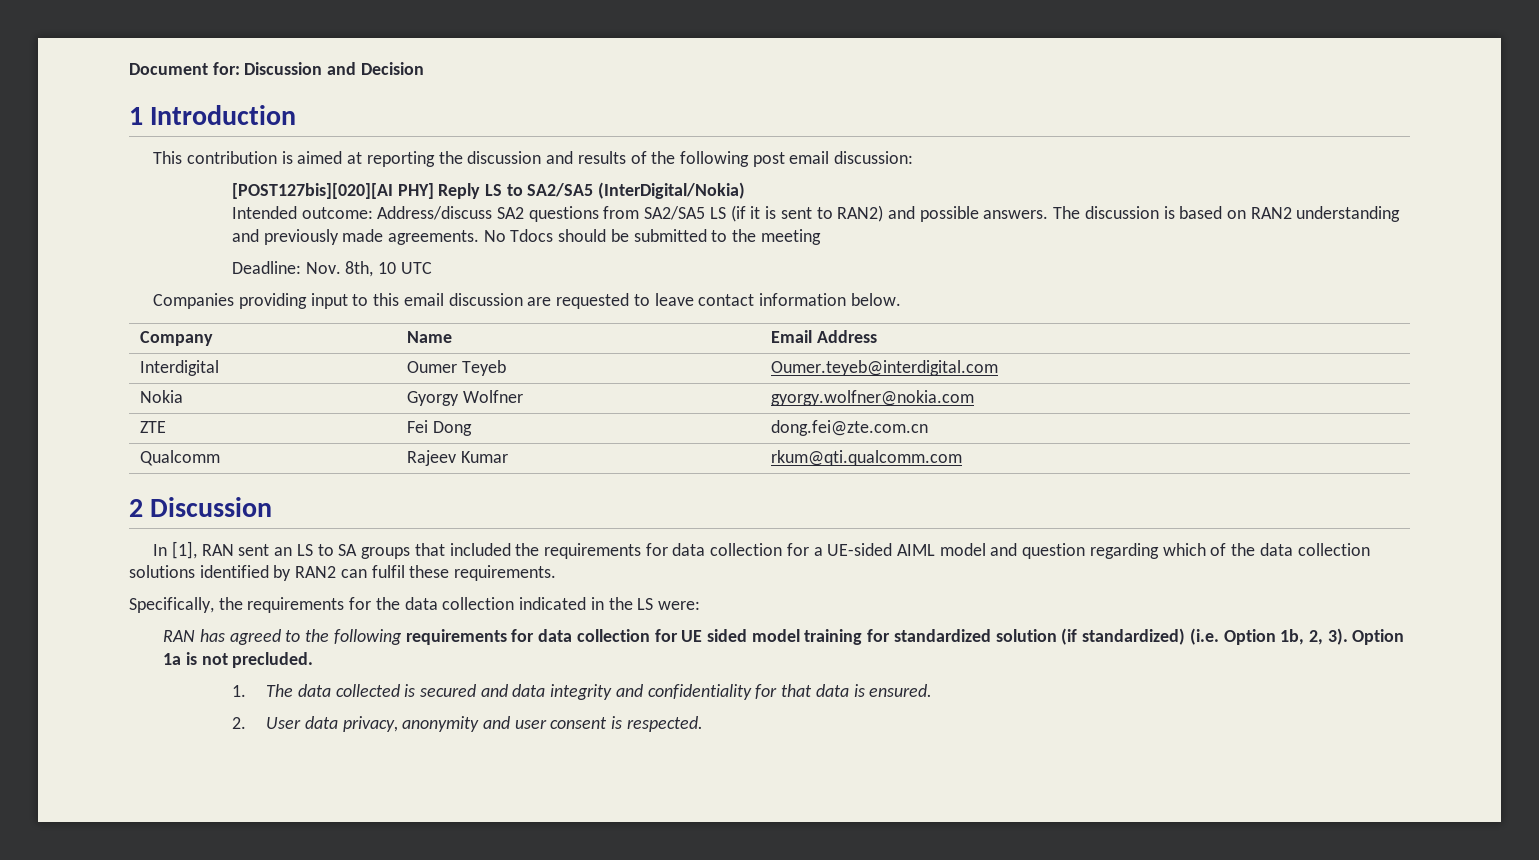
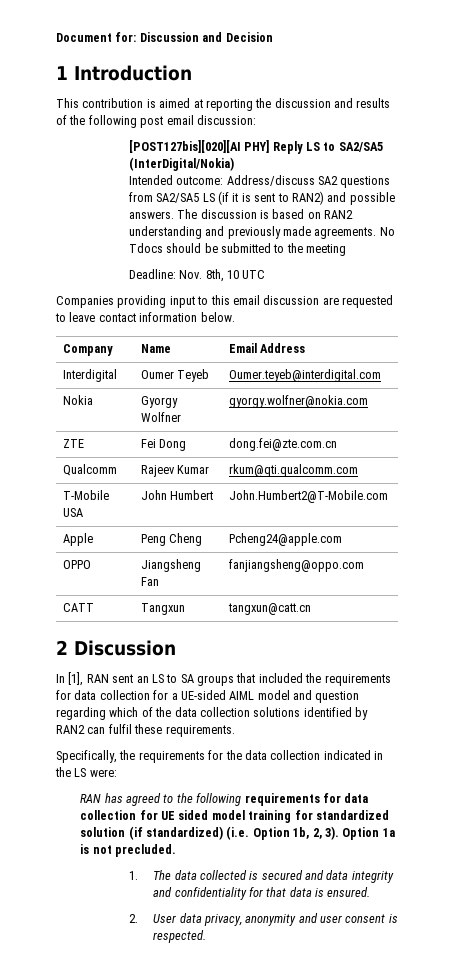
(963, 458) none -> [63,490,110,500] [63,508,84,517] [141,490,214,500] [229,490,389,503] [63,533,94,546] [141,533,203,546] [229,533,343,546] [63,560,92,569] [141,559,202,572] [141,577,160,586] [229,559,365,572] [63,603,95,612] [141,603,186,615] [228,603,312,615] // T-Mobile USA | John Humbert | John.Humbert2@T-Mobile.com // Apple | Peng Cheng | Pcheng24@apple.com // OPPO | Jiangsheng Fan | fanjiangsheng@oppo.com // CATT | Tangxun | tangxun@catt.cn

